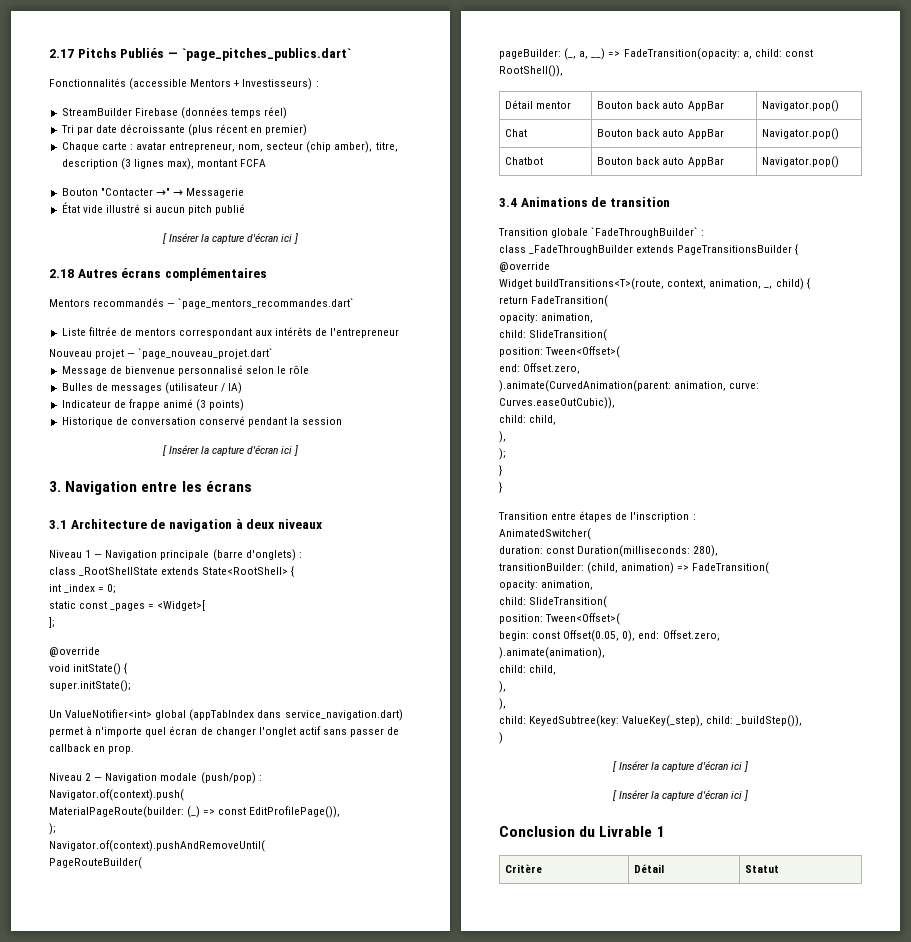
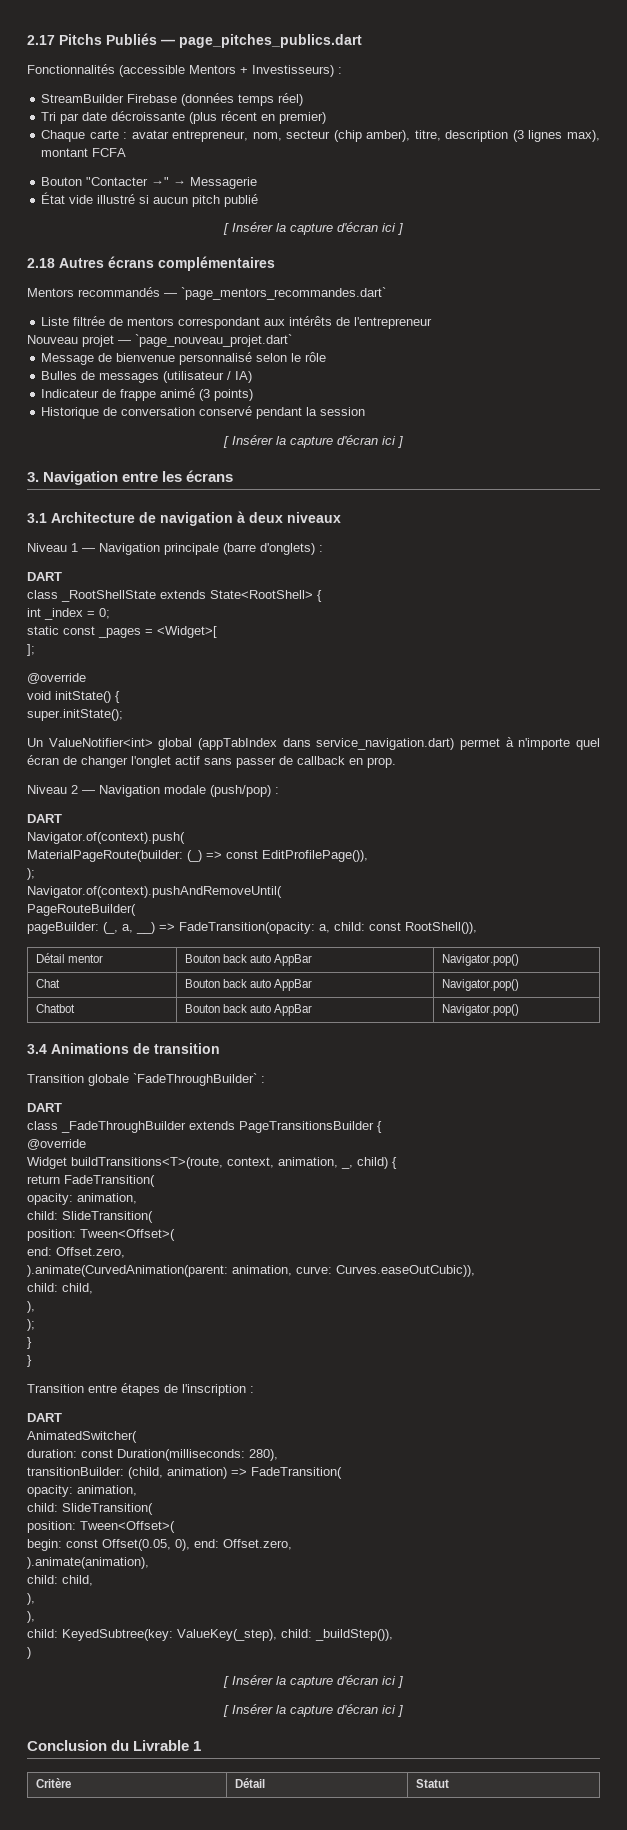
[181,48,351,61] `page_pitches_publics.dart` -> [179,34,362,48] page_pitches_publics.dart
(302, 555) none -> [27,572,62,581] // DART
(262, 778) none -> [27,814,62,823] // DART
(705, 233) none -> [27,1103,62,1112] // DART
(696, 517) none -> [27,1413,62,1422] // DART

